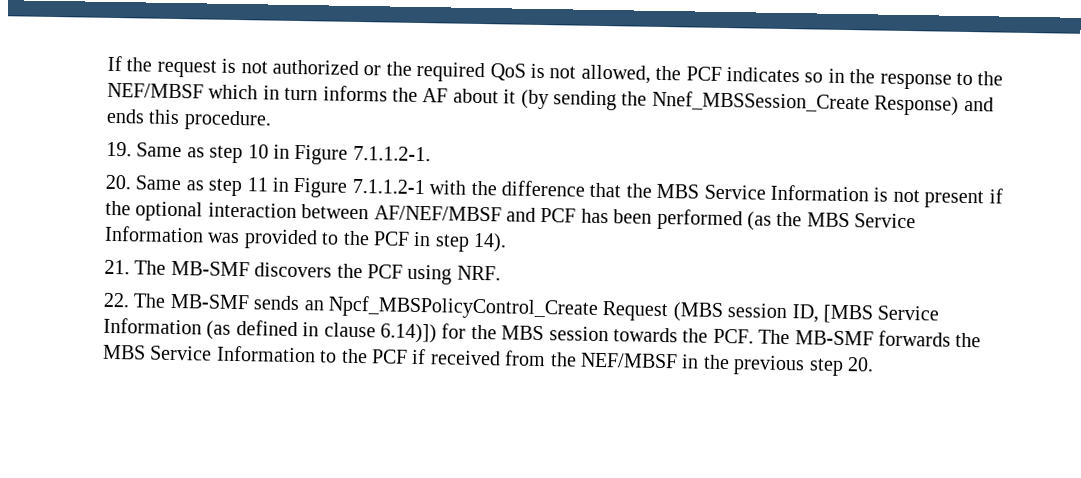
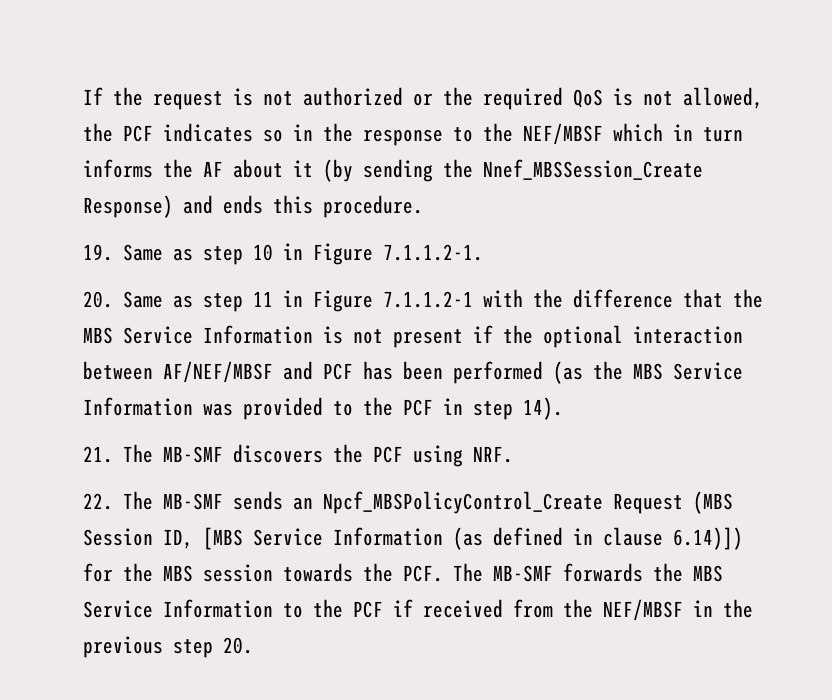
[727,303,788,319] session -> [82,528,153,546] Session

